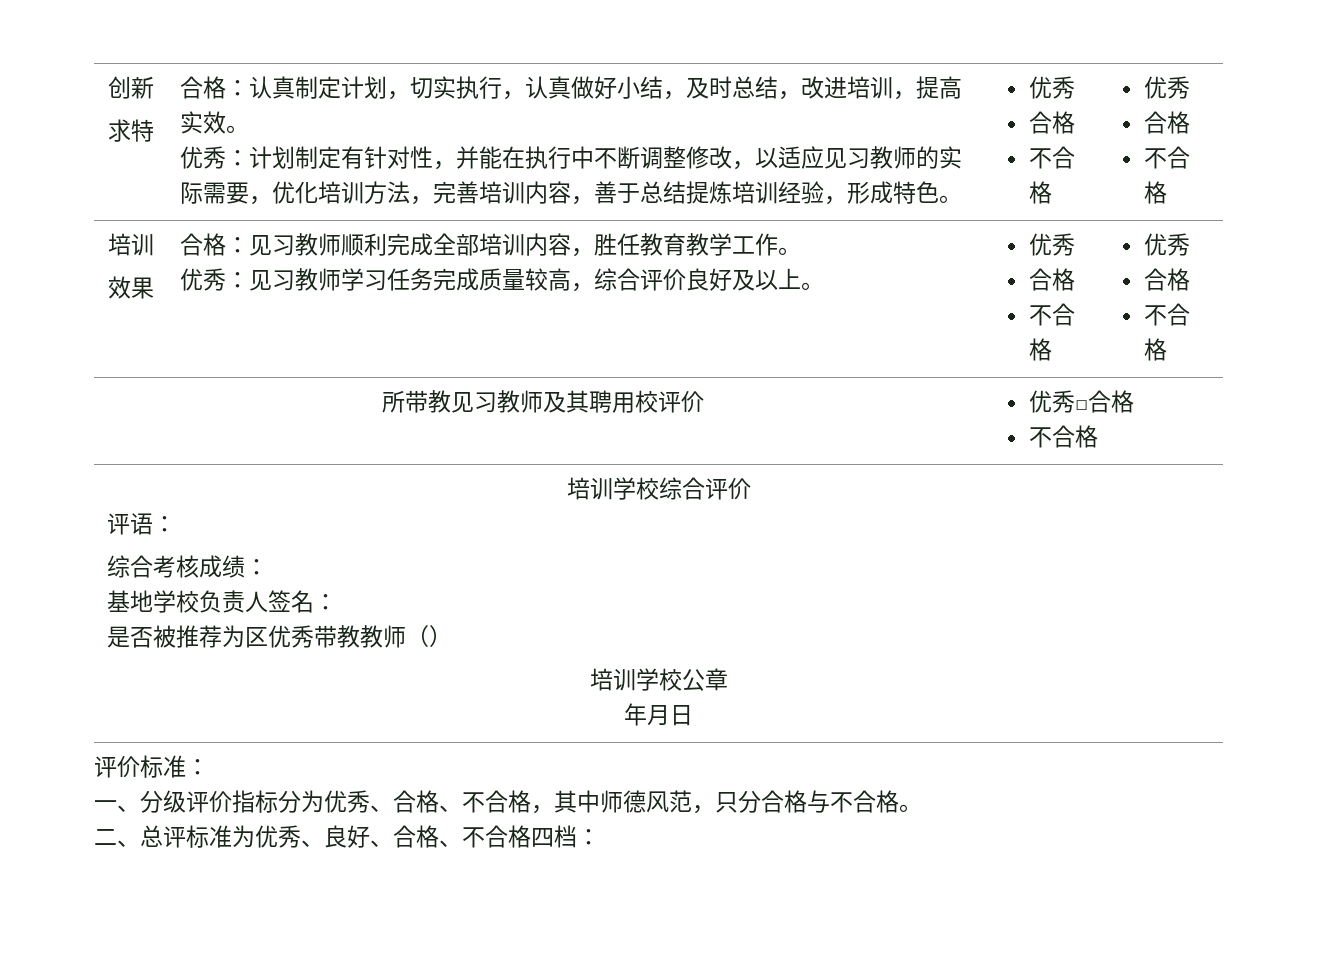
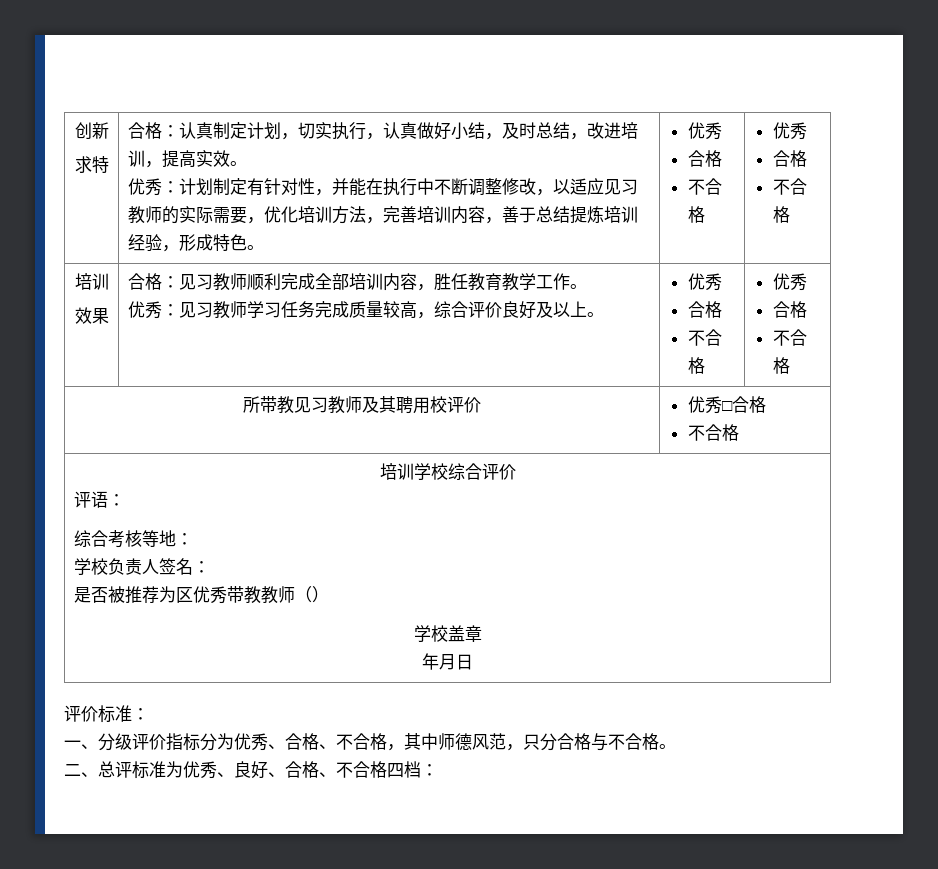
[198,555,268,578] [106,590,153,612] 成绩： // 基地 -> [141,530,193,547] 等地： //
[589,668,705,691] 培训学校公 -> [413,625,465,642] 学校盖

